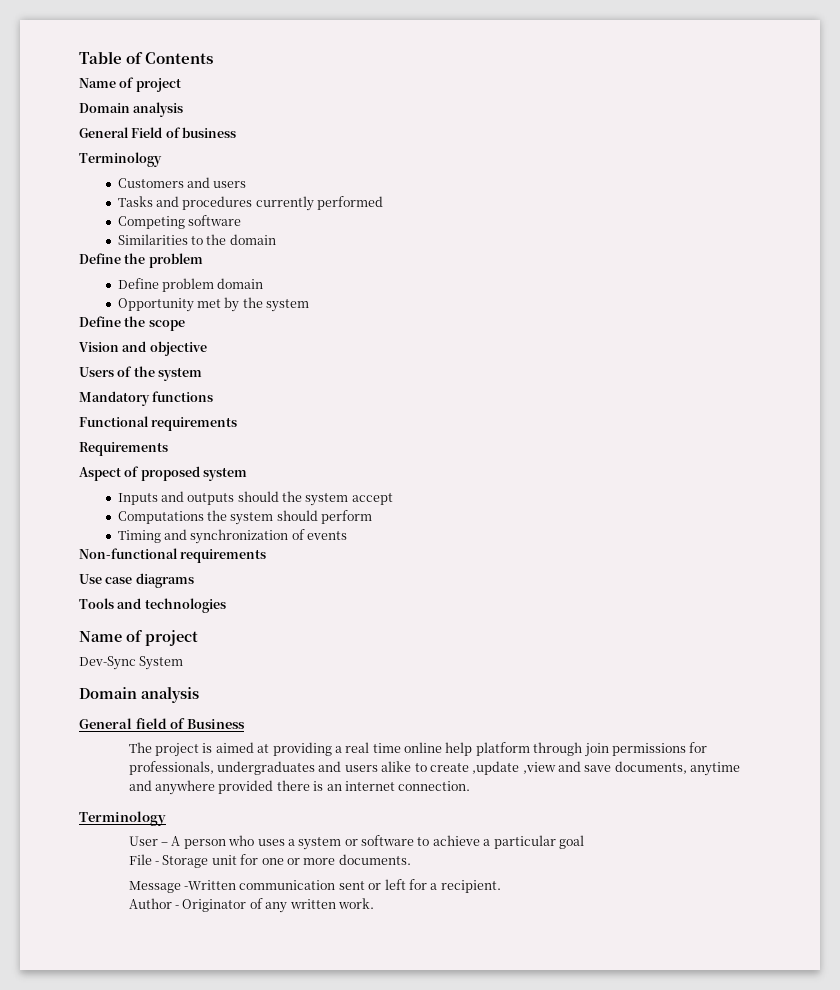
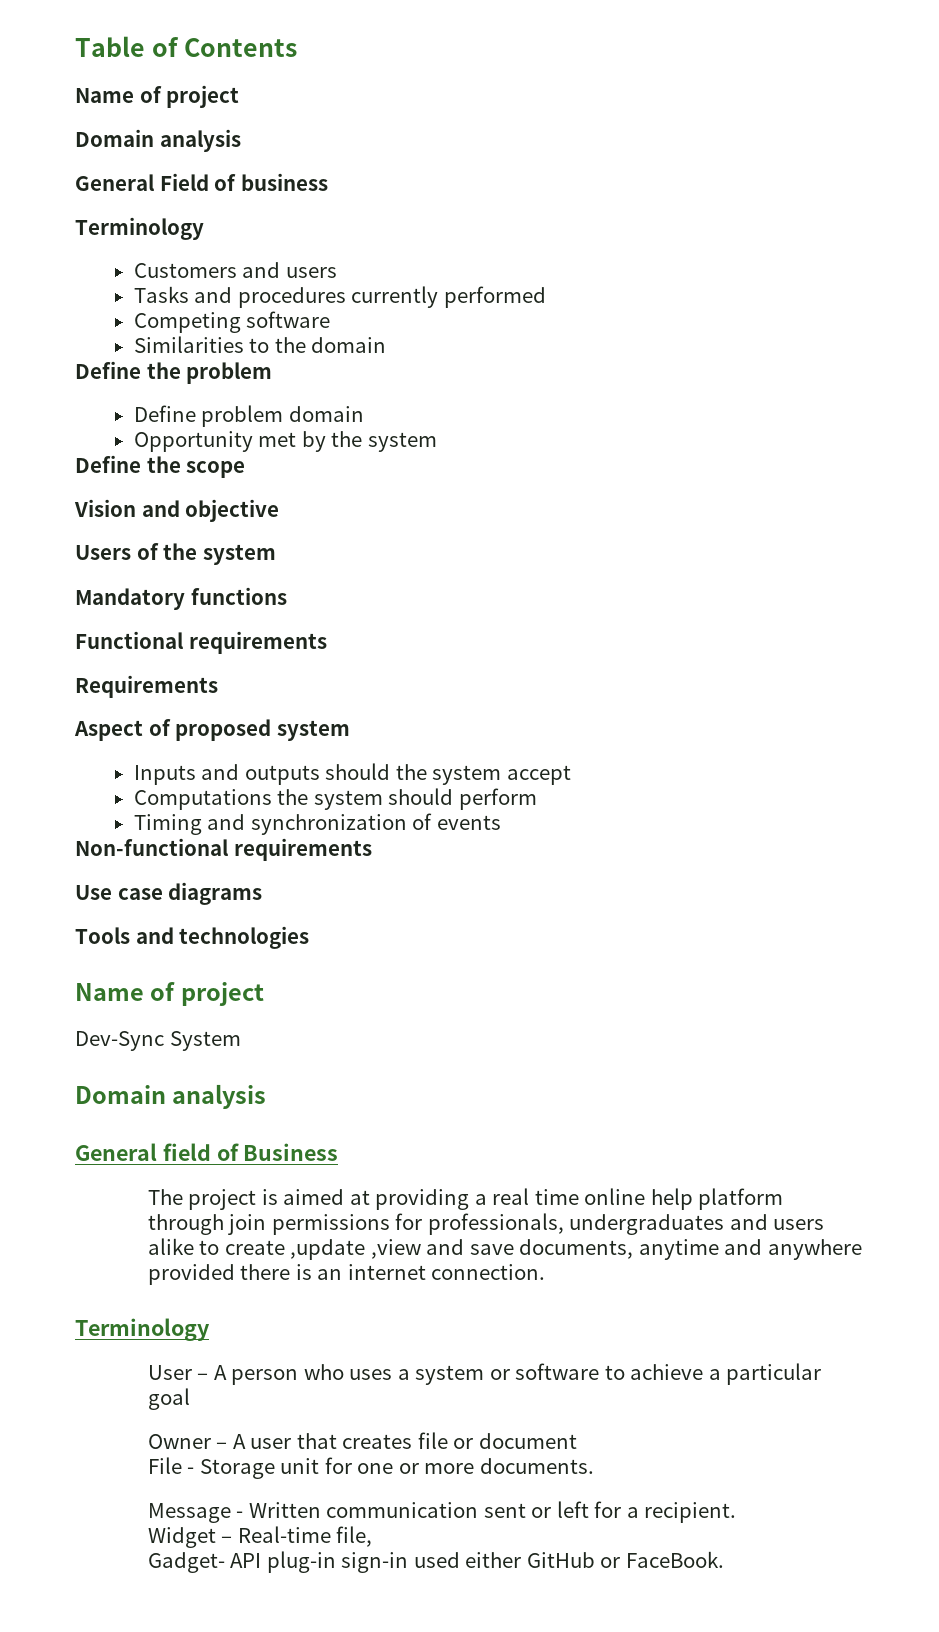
(584, 842) none -> [147,1432,577,1449] // Owner – A user that creates file or document
[184,880,237,890] -Written -> [236,1502,321,1518] - Written
[128,898,374,913] Author - Originator of any written work. -> [147,1526,373,1548] [147,1551,724,1573] Widget – Real-time file, // Gadget- API plug-in sign-in used either GitHub or FaceBook.

